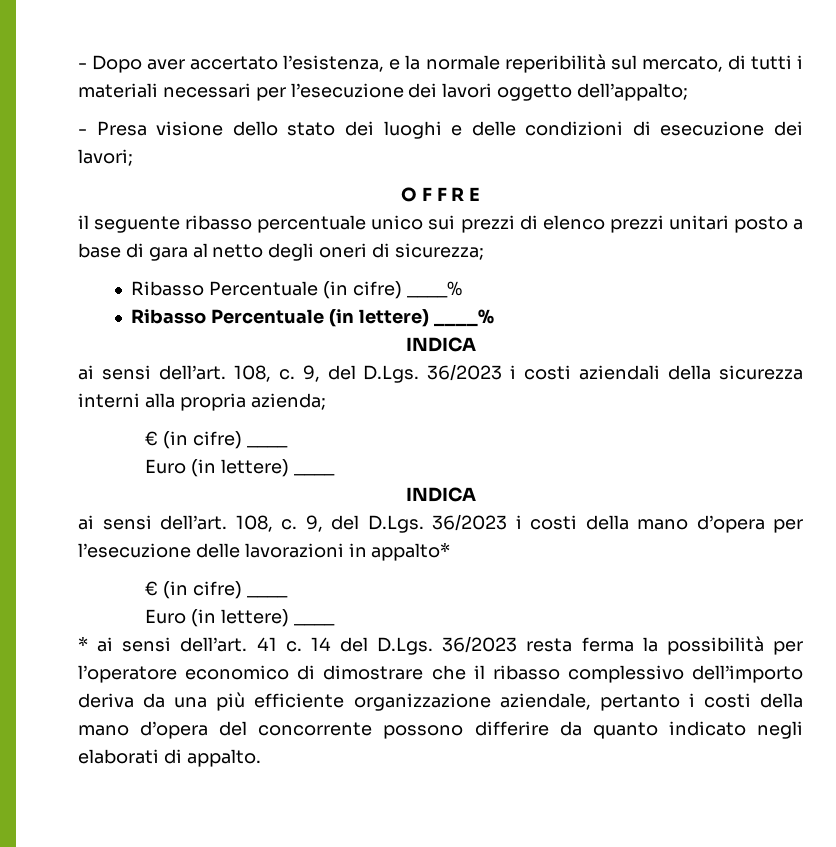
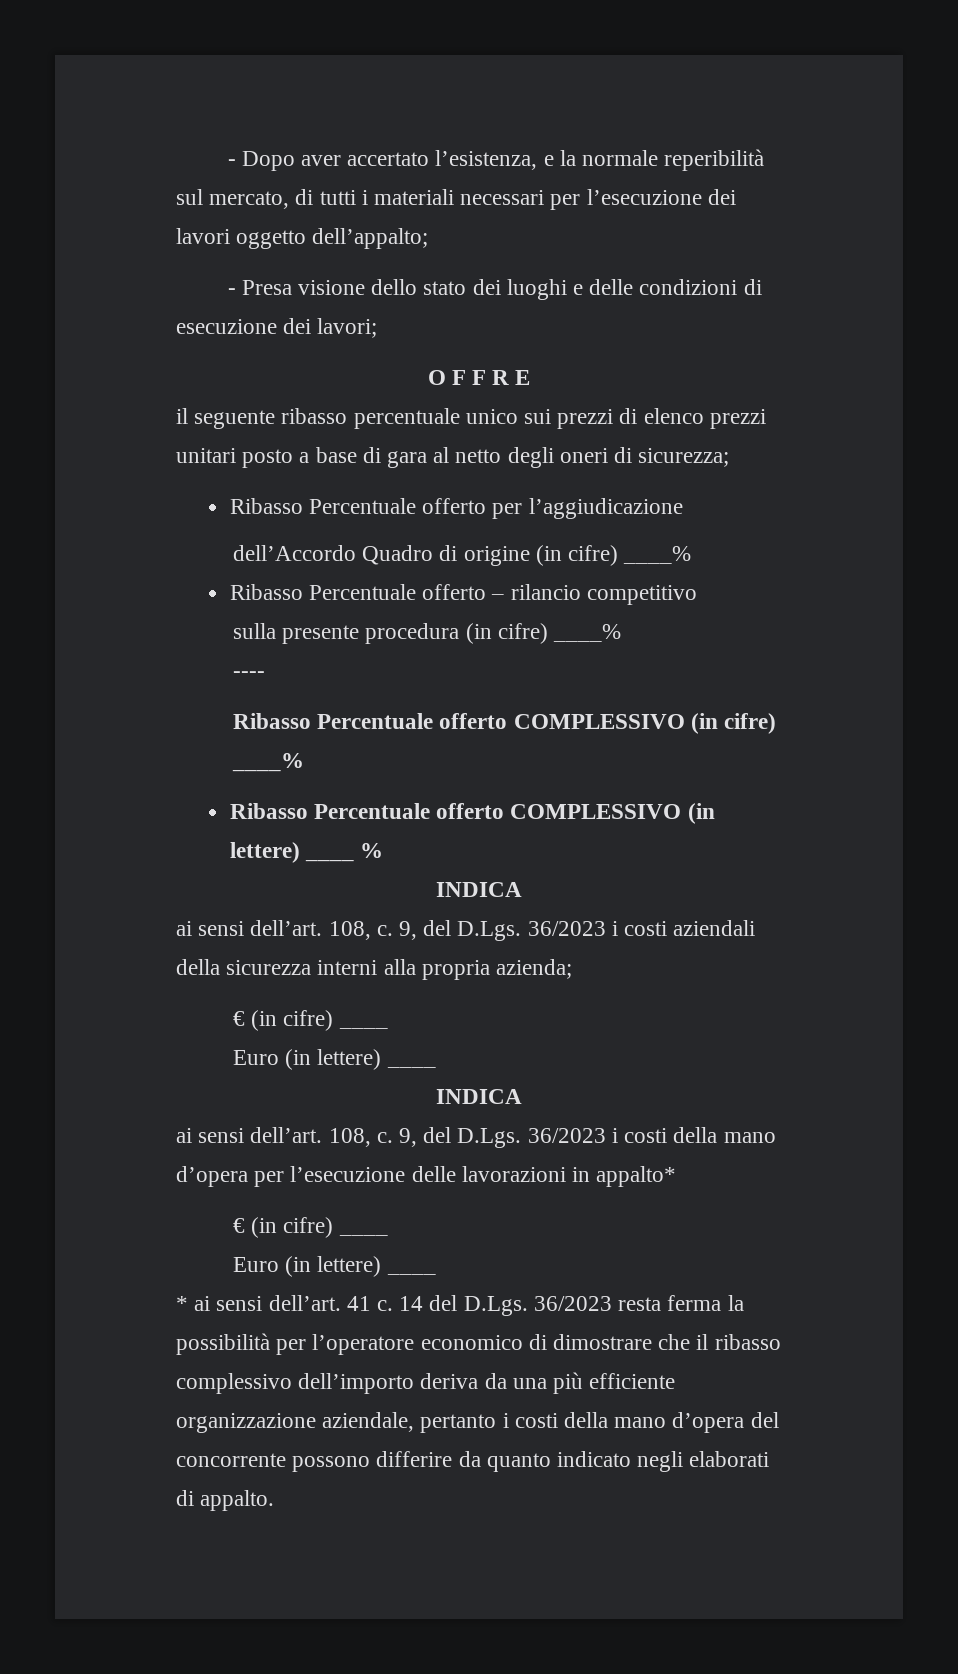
[323,281,462,299] [131,309,494,327] (in cifre) ____% // Ribasso Percentuale (in lettere) ____% -> [422,498,683,519] [232,545,692,566] [229,584,697,605] [232,623,622,644] [232,671,265,678] [232,713,777,734] [231,753,304,772] [229,803,715,824] [229,842,355,863] [360,843,384,858] offerto per l’aggiudicazione // dell’Accordo Quadro di origine (in cifre) ____% // Ribasso Percentuale offerto – rilancio competitivo // sulla presente procedura (in cifre) ____% // ---- // Ribasso Percentuale offerto COMPLESSIVO (in cifre) ____% // Ribasso Percentuale offerto COMPLESSIVO (in lettere) ____ %

